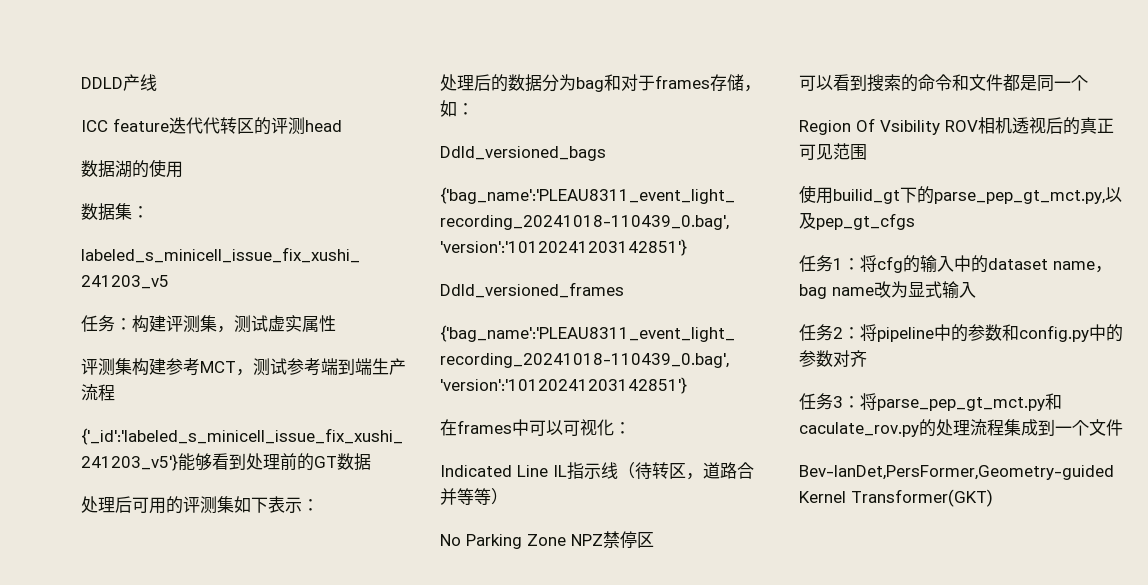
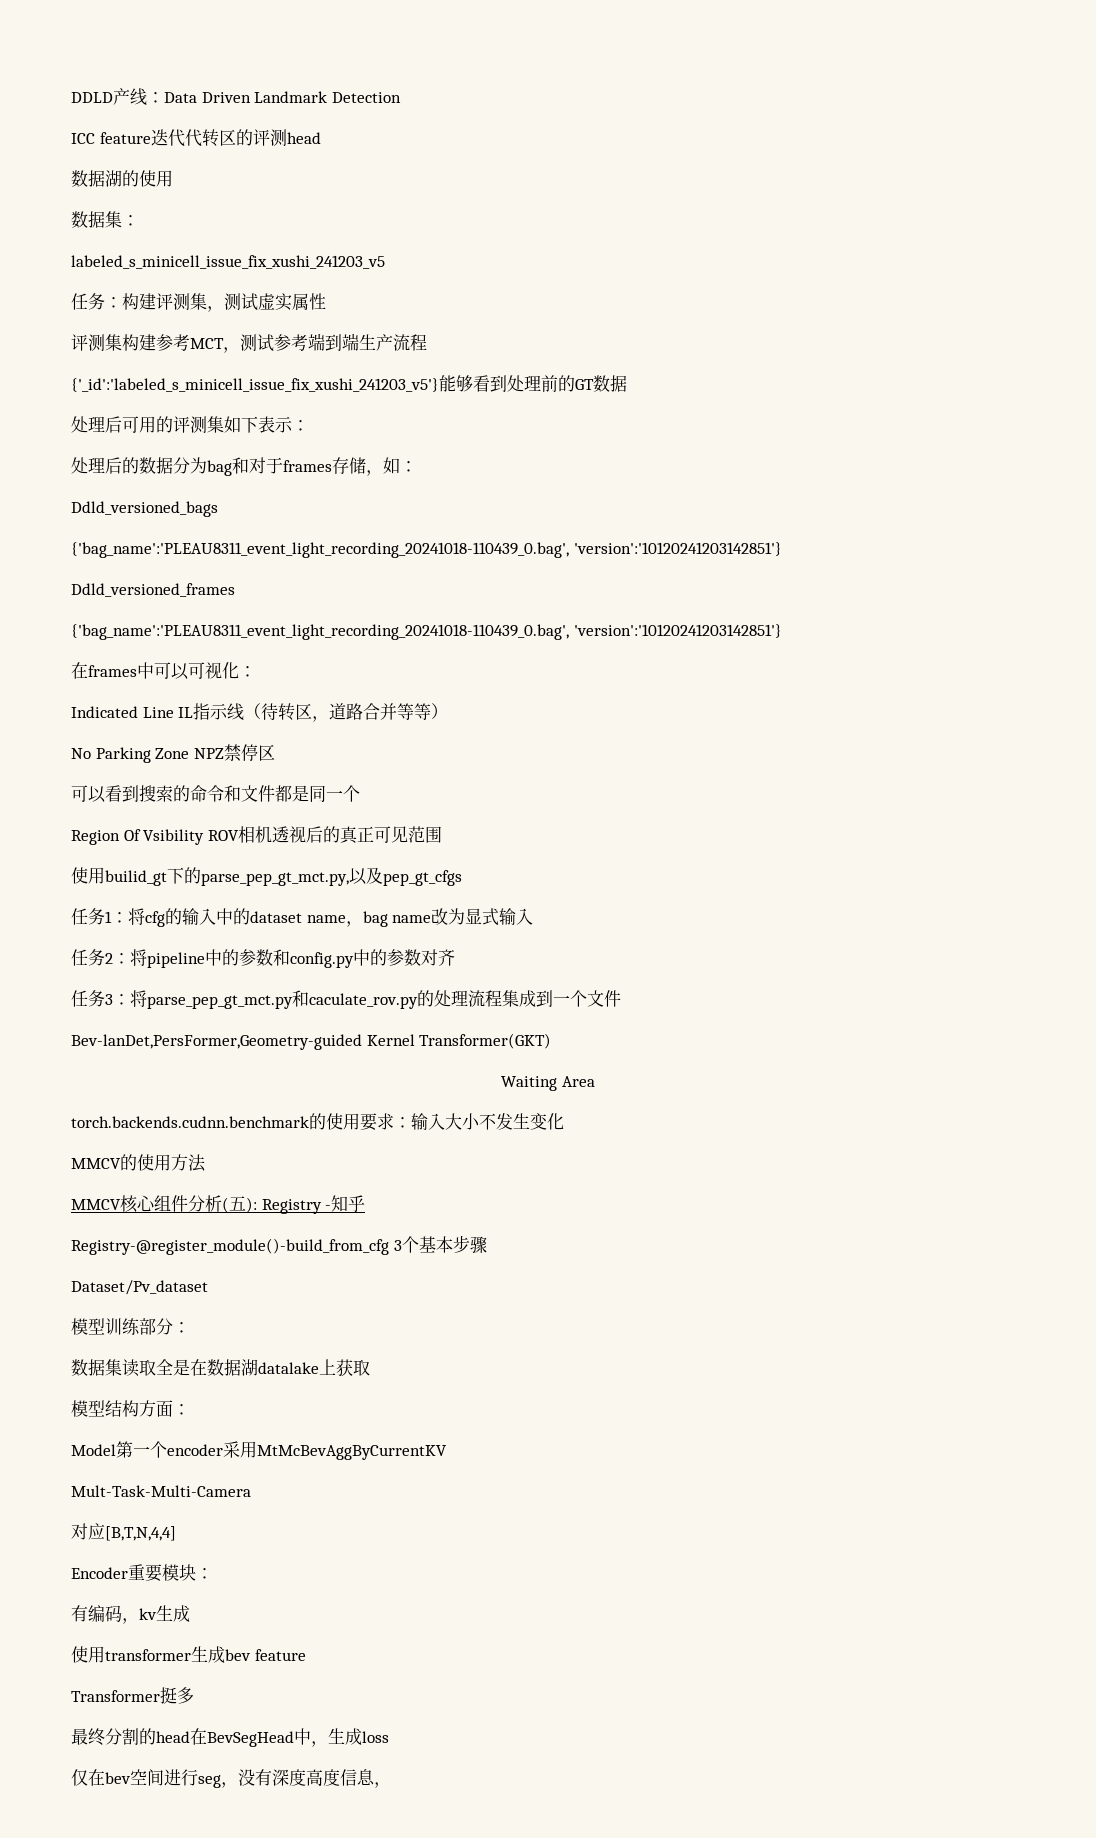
(157, 82) none -> [147,91,401,103] ：Data Driven Landmark Detection
(993, 498) none -> [501,1076,595,1091] [71,1113,564,1131] [71,1154,206,1172] [71,1195,366,1214] [71,1235,487,1255] [71,1280,208,1295] [71,1318,190,1335] [71,1359,370,1377] [71,1400,190,1417] [71,1441,447,1460] [71,1485,251,1497] [71,1523,176,1541] [71,1564,213,1582] [71,1605,190,1624] [71,1646,306,1663] [71,1687,194,1704] [71,1728,389,1747] [71,1769,391,1788] // Waiting Area // torch.backends.cudnn.benchmark的使用要求：输入大小不发生变化 // MMCV的使用方法 // MMCV核心组件分析(五): Registry -知乎 // Registry-@register_module()-build_from_cfg 3个基本步骤 // Dataset/Pv_dataset // 模型训练部分： // 数据集读取全是在数据湖datalake上获取 // 模型结构方面： // Model第一个encoder采用MtMcBevAggByCurrentKV // Mult-Task-Multi-Camera // 对应[B,T,N,4,4] // Encoder重要模块： // 有编码，kv生成 // 使用transformer生成bev feature // Transformer挺多 // 最终分割的head在BevSegHead中，生成loss // 仅在bev空间进行seg，没有深度高度信息，

